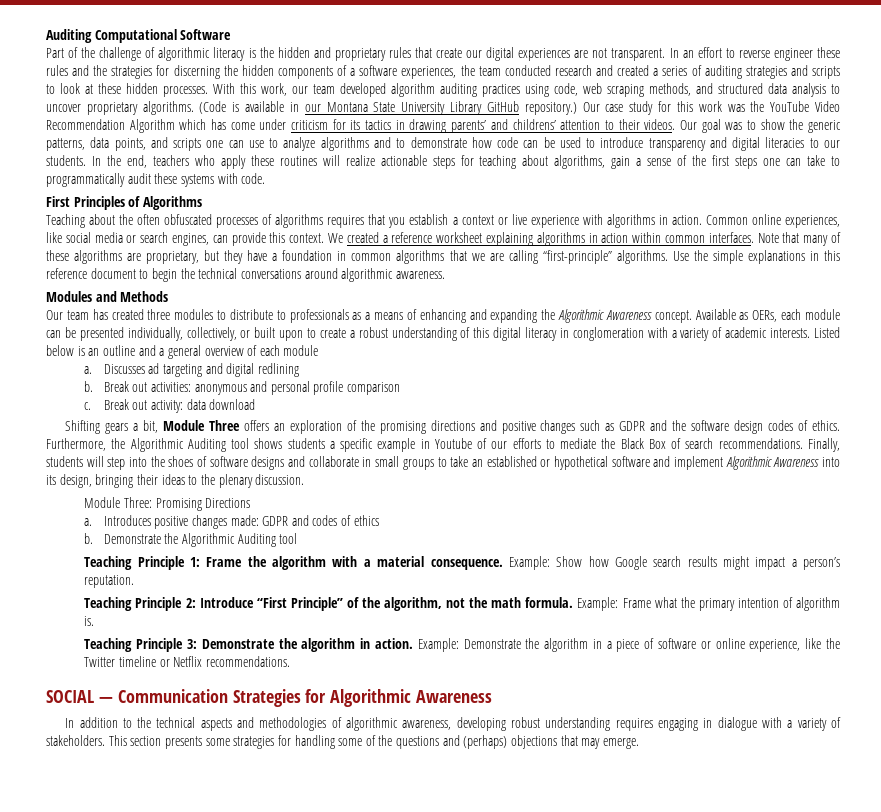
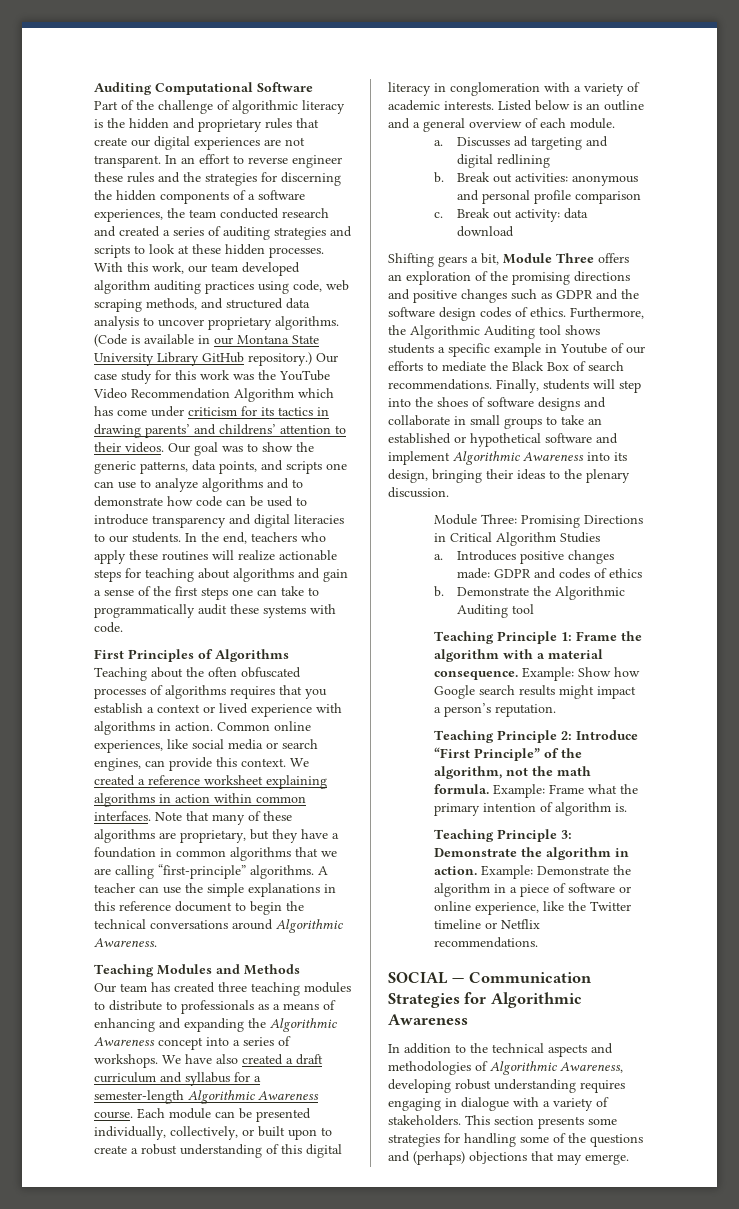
[554,155,606,169] algorithms, -> [233,568,320,582] algorithms and
[511,214,527,225] live -> [219,703,248,714] lived
[672,251,689,261] Use -> [318,866,328,875] [94,883,181,894] A teacher can use
[341,268,445,282] algorithmic awareness. // -> [276,919,343,933] [94,938,157,947] [94,964,154,977] Algorithmic Awareness. // Teaching
(171, 314) none -> [251,982,300,996] teaching
[654,309,802,323] concept. Available as OERs, each -> [158,1036,291,1050] [94,1054,323,1068] [94,1072,261,1086] [94,1090,319,1104] [94,1108,165,1119] concept into a series of workshops. We have also created a draft curriculum and syllabus for a semester-length Algorithmic Awareness course. Each
[283,345,319,356] module -> [570,118,615,129] module.
(251, 503) none -> [434,532,601,546] in Critical Algorithm Studies
[346,717,452,731] algorithmic awareness, -> [490,1061,623,1075] Algorithmic Awareness,

